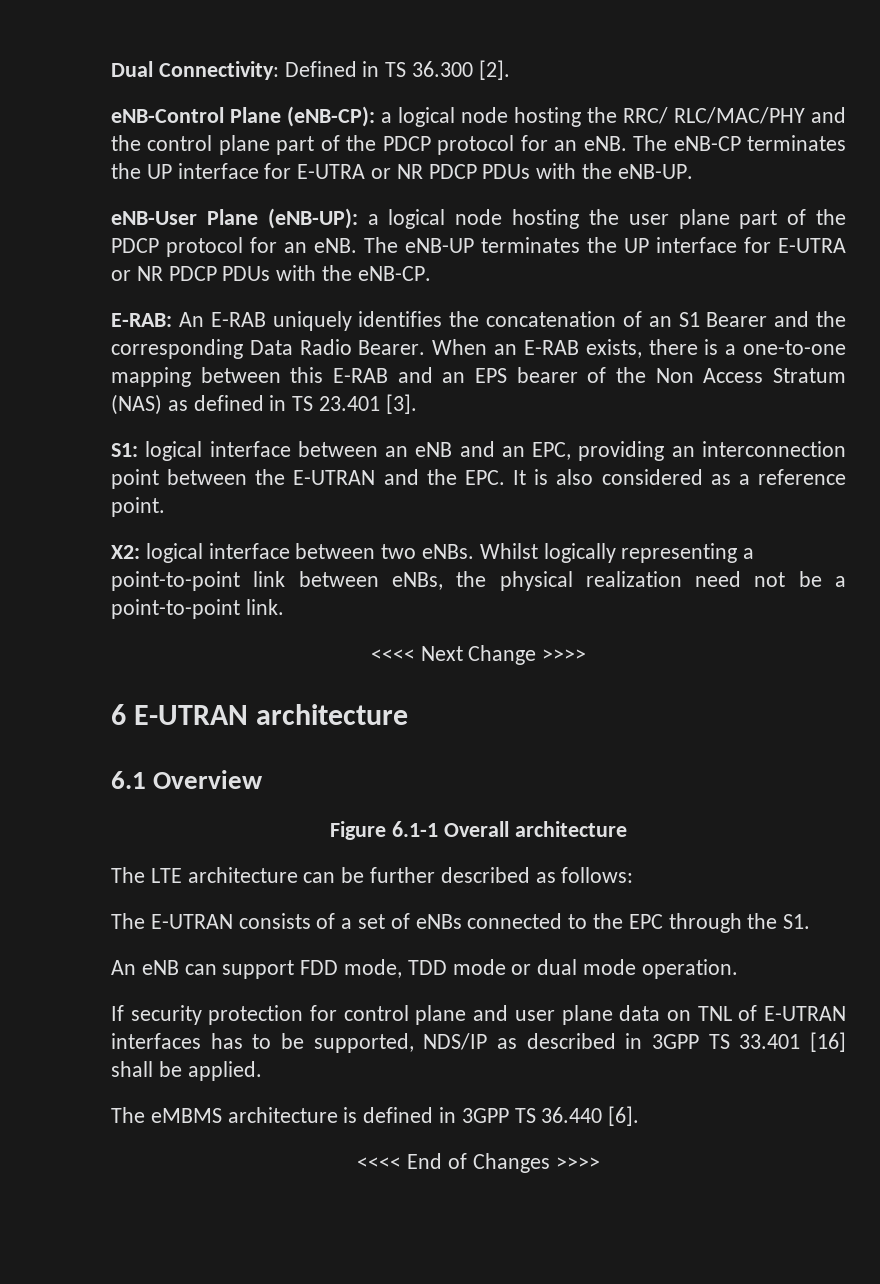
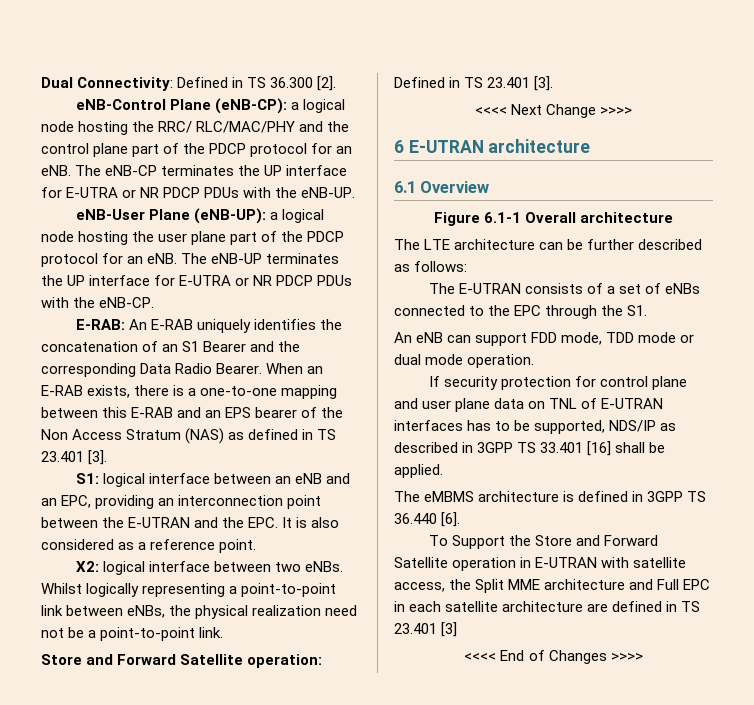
(284, 607) none -> [41,654,323,668] [394,76,554,91] // Store and Forward Satellite operation: Defined in TS 23.401 [3].
(640, 1116) none -> [429,535,659,549] [394,557,687,571] [394,579,711,593] [394,601,701,612] [394,622,458,637] // To Support the Store and Forward Satellite operation in E-UTRAN with satellite access, the Split MME architecture and Full EPC in each satellite architecture are defined in TS 23.401 [3]

